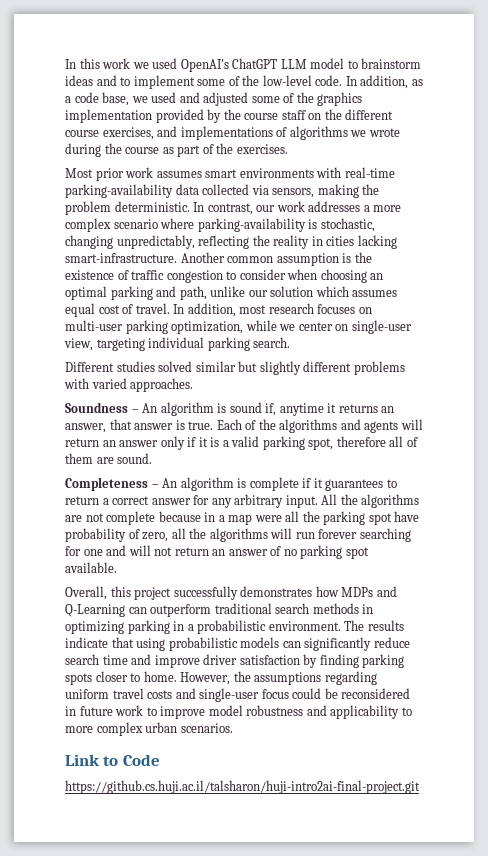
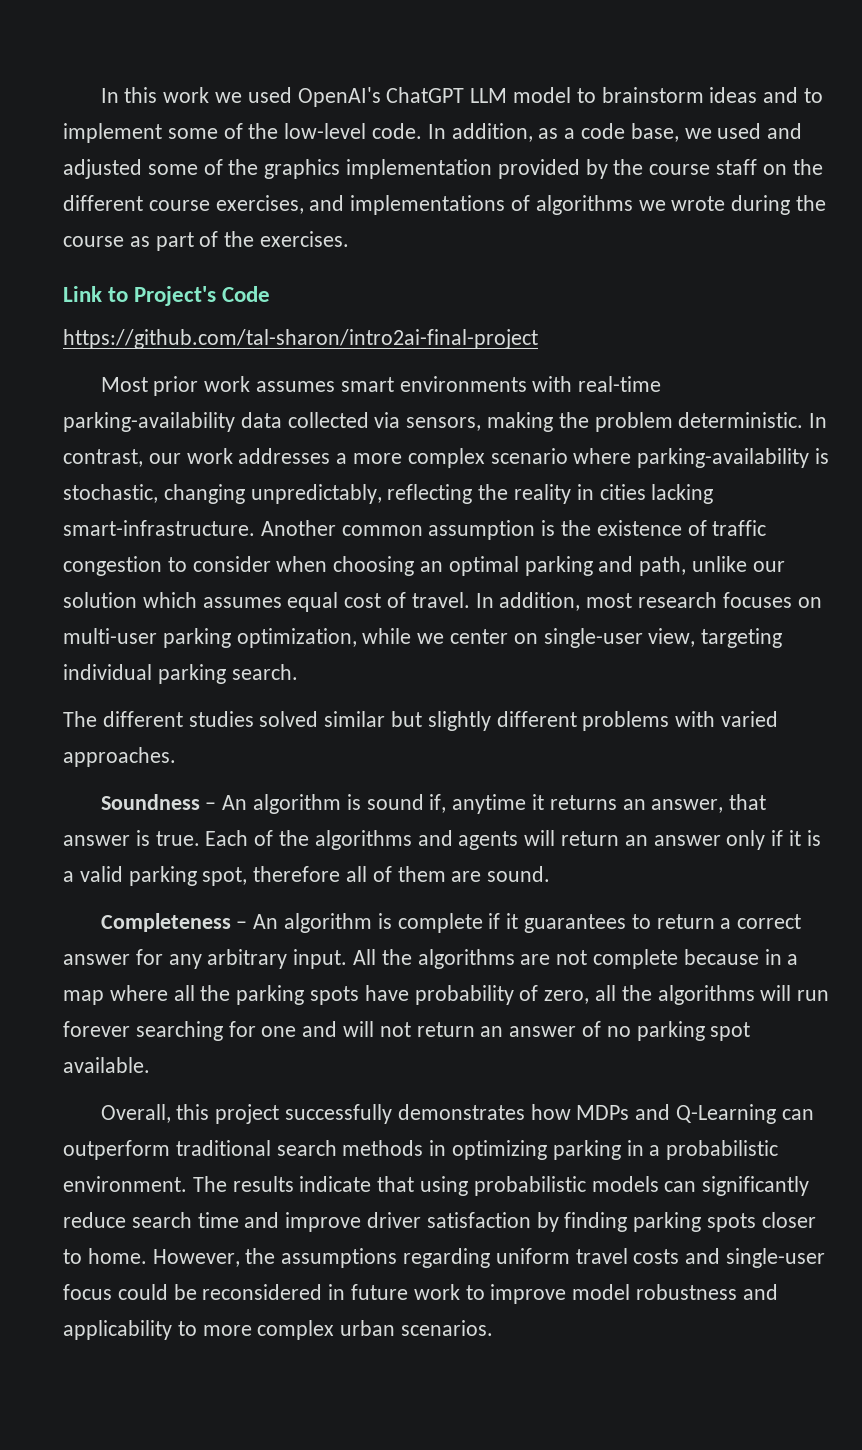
(288, 149) none -> [63,286,271,306] [63,329,538,349] // Link to Project's Code // https://github.com/tal-sharon/intro2ai-final-project
[65,362,114,372] Different -> [63,711,183,727] The different
[254,515,282,522] were -> [109,985,168,1001] where
[368,513,392,525] spot -> [310,986,360,1005] spots
[65,754,160,766] [65,780,420,794] // Link to Code // https://github.cs.huji.ac.il/talsharon/huji-intro2ai-final-project.git -> (494, 1328) none

